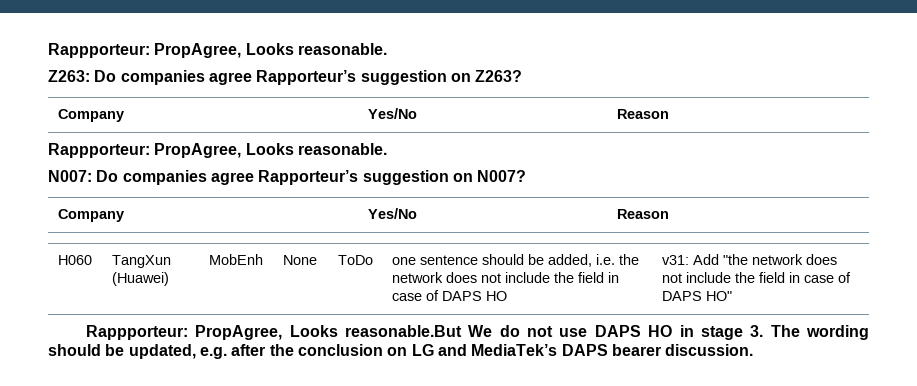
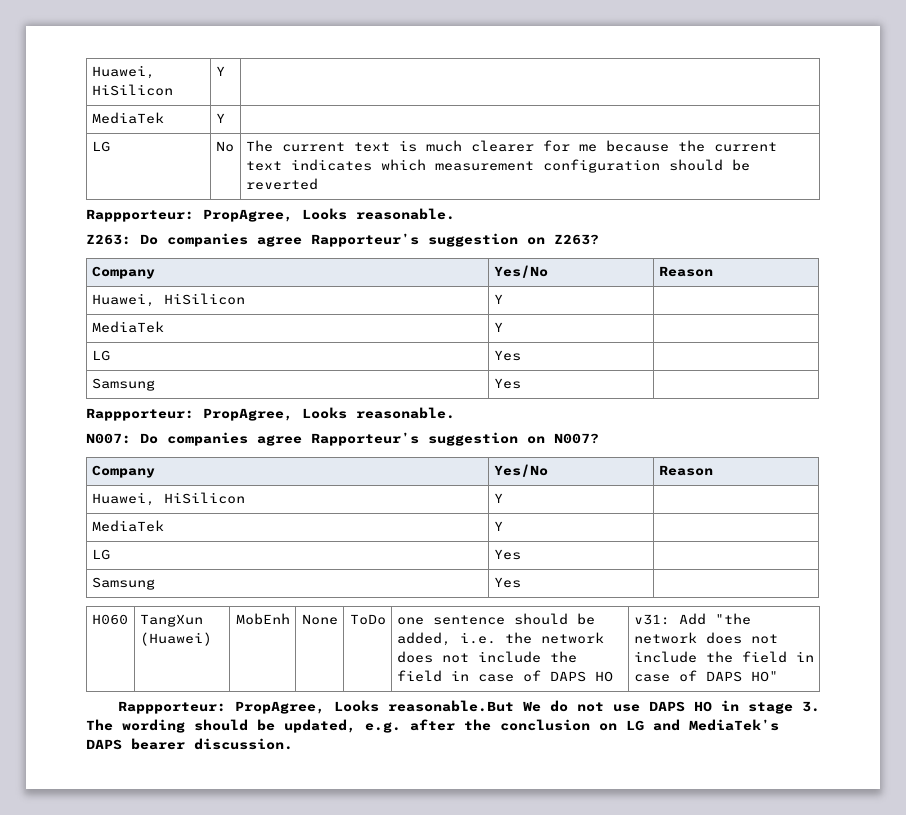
(48, 50) none -> [91,65,155,79] [91,84,173,96] [215,66,225,76] [91,112,164,124] [215,113,225,123] [91,141,110,152] [215,141,234,152] [245,140,777,152] [245,159,750,173] [245,178,318,190] Huawei, HiSilicon | Y | // MediaTek | Y | // LG | No | The current text is much clearer for me because the current text indicates which measurement configuration should be reverted //
(669, 114) none -> [91,293,245,307] [493,294,503,304] [91,321,164,333] [493,322,503,332] [91,350,110,361] [493,350,521,361] [91,378,155,391] [493,378,521,389] // Huawei, HiSilicon | Y | // MediaTek | Y | // LG | Yes | // Samsung | Yes |
(669, 214) none -> [91,492,245,506] [493,493,503,503] [91,520,164,532] [493,521,503,531] [91,549,110,560] [493,549,521,560] [91,577,155,590] [493,577,521,588] // Huawei, HiSilicon | Y | // MediaTek | Y | // LG | Yes | // Samsung | Yes |

